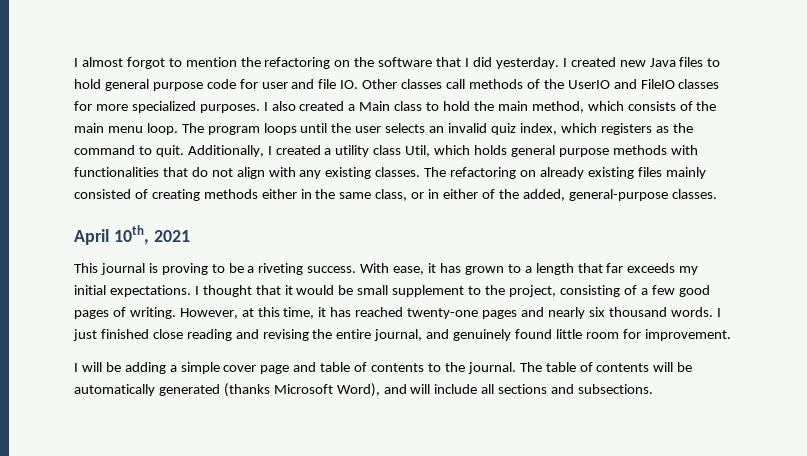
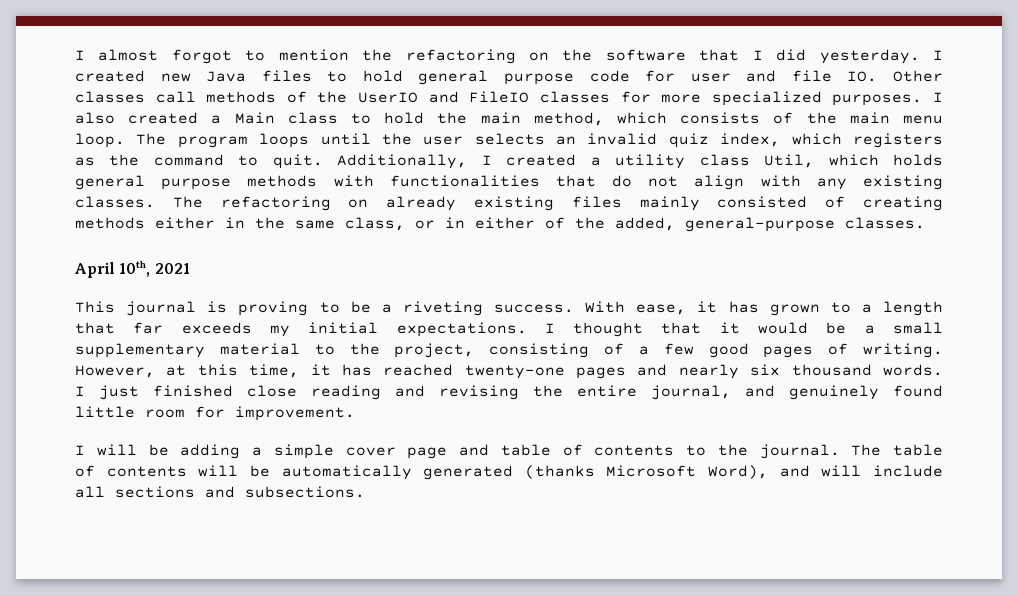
[357,285,465,297] small supplement -> [864,322,943,334] [75,343,300,358] a small supplementary material

